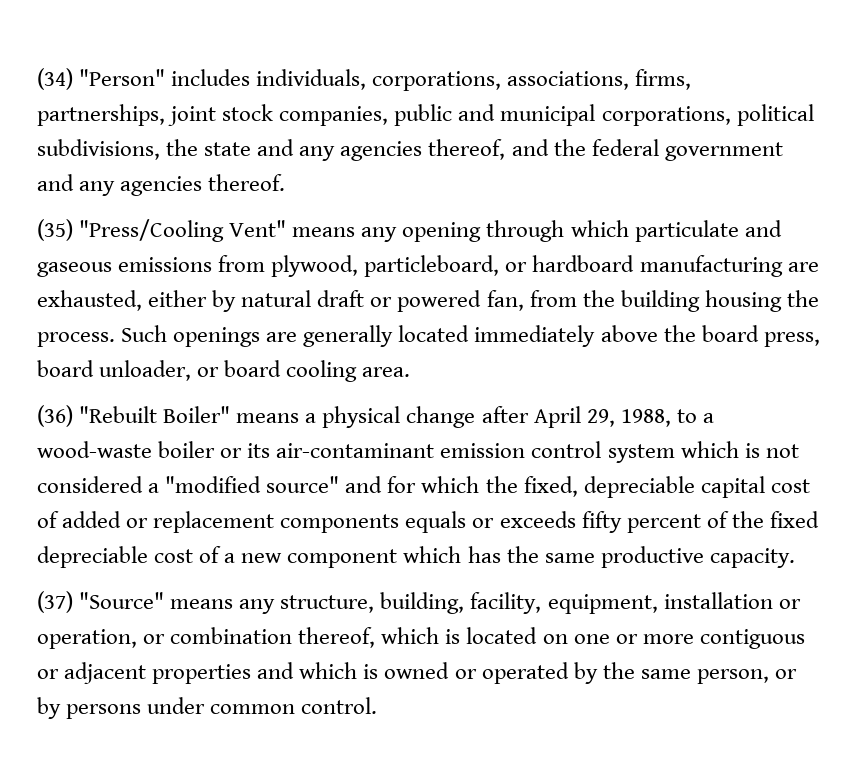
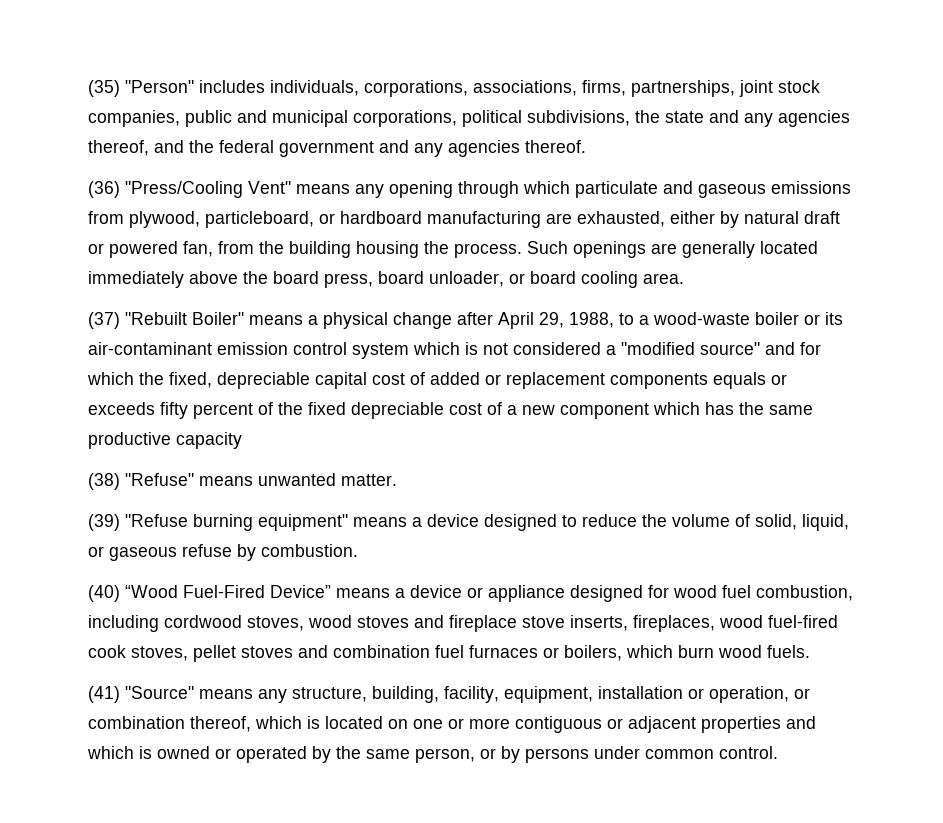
[37,68,73,90] (34) -> [88,80,120,97] (35)
[37,219,73,241] (35) -> [88,181,120,198] (36)
[37,405,73,427] (36) -> [88,312,120,329] (37)
[709,548,795,568] [37,591,73,613] capacity. // (37) -> [176,432,242,449] [88,473,397,490] [88,514,849,531] [88,544,358,561] [88,585,853,602] [88,615,838,632] [88,645,810,662] [88,686,120,703] capacity // (38) "Refuse" means unwanted matter. // (39) "Refuse burning equipment" means a device designed to reduce the volume of solid, liquid, or gaseous refuse by combustion. // (40) “Wood Fuel-Fired Device” means a device or appliance designed for wood fuel combustion, including cordwood stoves, wood stoves and fireplace stove inserts, fireplaces, wood fuel-fired cook stoves, pellet stoves and combination fuel furnaces or boilers, which burn wood fuels. // (41)

